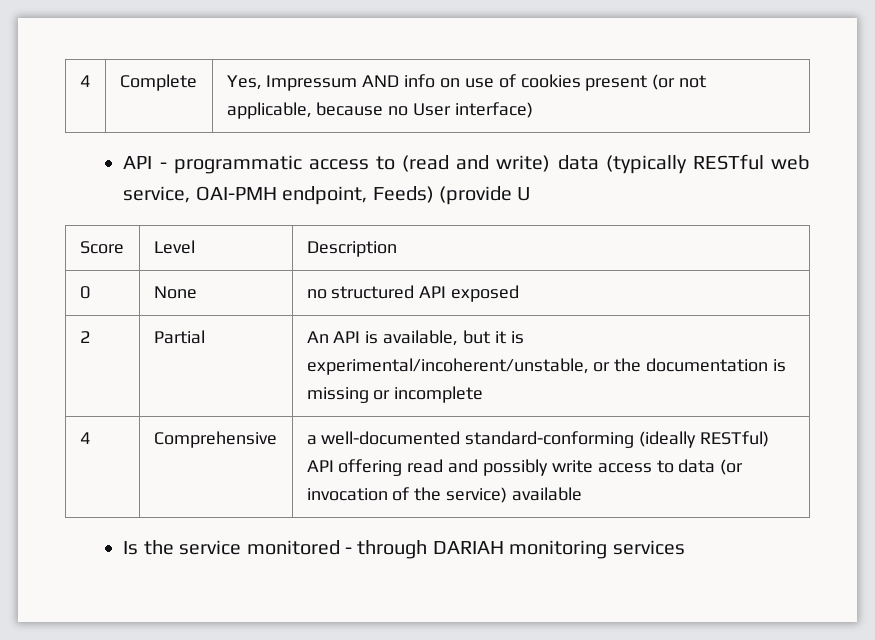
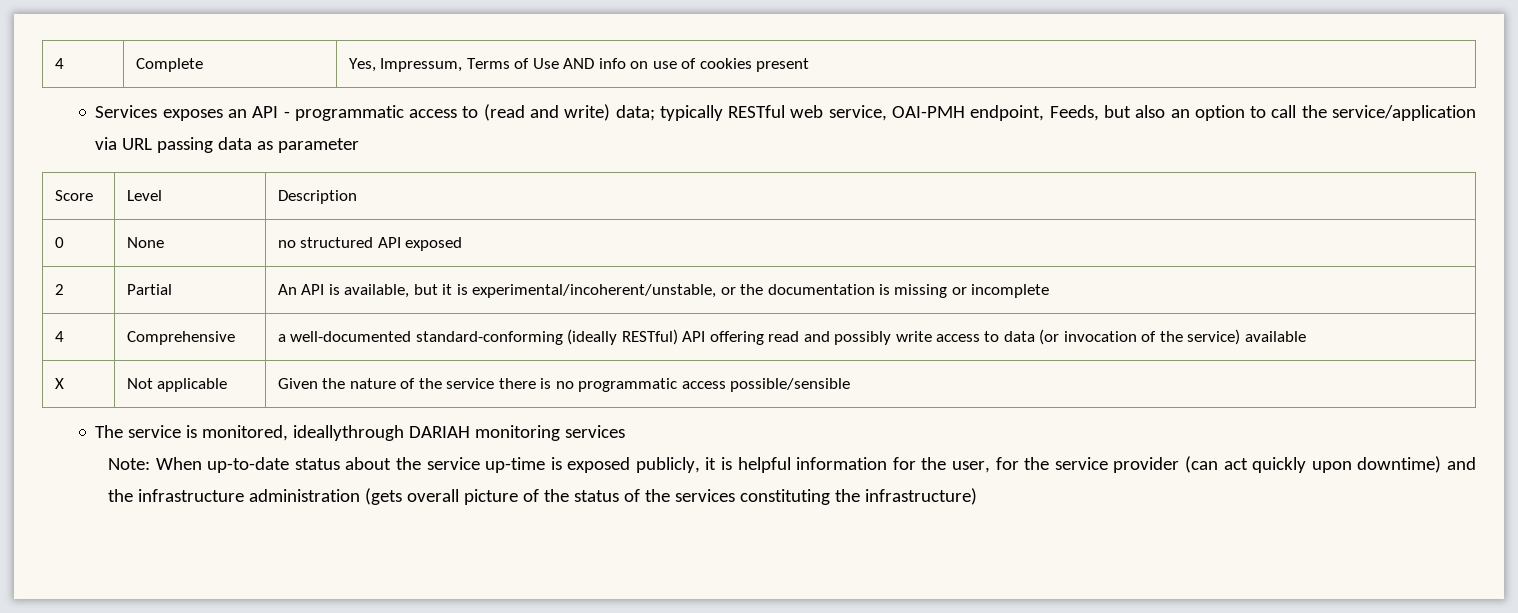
[266,75,358,91] Impressum -> [380,58,559,72] Impressum, Terms of Use
[652,74,707,90] [226,102,533,119] (or not applicable, because no User interface) // -> [95,105,247,121] // Services exposes an
[557,155,687,174] data (typically -> [615,105,723,121] data; typically
[372,186,532,205] Feeds) (provide U -> [1049,105,1476,121] [95,137,360,153] Feeds, but also an option to call the service/application via URL passing data as parameter
[123,540,685,559] // Is the service monitored - through DARIAH monitoring services -> [54,378,64,389] [126,378,228,392] [277,378,850,392] [95,425,626,441] [107,456,1477,473] [107,488,977,505] // X | Not applicable | Given the nature of the service there is no programmatic access possible/sensible // The service is monitored, ideallythrough DARIAH monitoring services // Note: When up-to-date status about the service up-time is exposed publicly, it is helpful information for the user, for the service provider (can act quickly upon downtime) and the infrastructure administration (gets overall picture of the status of the services constituting the infrastructure)

